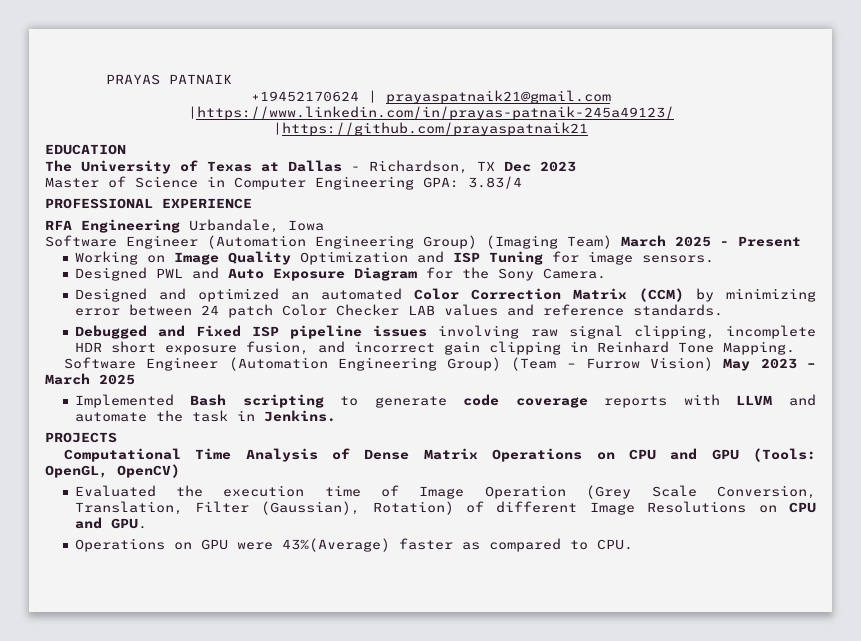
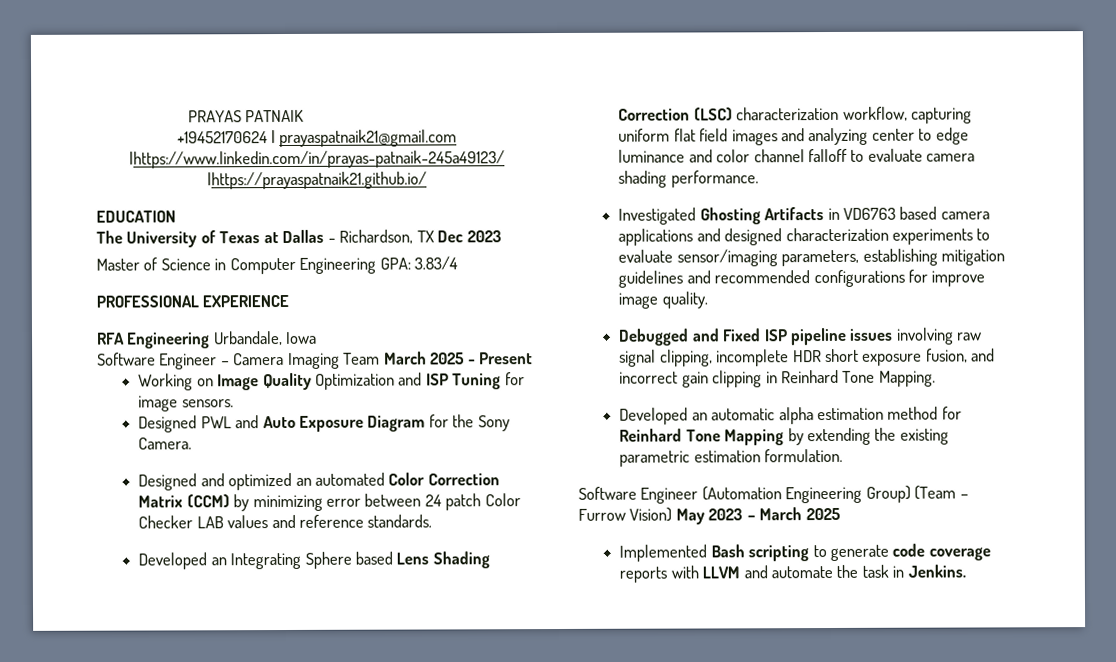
[273,122,588,136] |https://github.com/prayaspatnaik21 -> [207,171,428,190] |https://prayaspatnaik21.github.io/
[207,235,612,249] (Automation Engineering Group) (Imaging Team) -> [220,352,381,369] – Camera Imaging Team
(723, 310) none -> [138,551,490,570] [618,106,972,124] [618,127,969,146] [618,148,976,163] [618,170,759,188] [618,206,990,225] [618,227,991,246] [618,248,1005,267] [618,269,986,288] [618,291,708,309] // Developed an Integrating Sphere based Lens Shading Correction (LSC) characterization workflow, capturing uniform flat field images and analyzing center to edge luminance and color channel falloff to evaluate camera shading performance. // Investigated Ghosting Artifacts in VD6763 based camera applications and designed characterization experiments to evaluate sensor/imaging parameters, establishing mitigation guidelines and recommended configurations for improve image quality.
(795, 348) none -> [619,406,962,425] [619,427,949,446] [619,448,844,467] // Developed an automatic alpha estimation method for Reinhard Tone Mapping by extending the existing parametric estimation formulation.
[45,432,117,443] [64,448,816,462] [45,464,180,478] [74,485,817,499] [74,501,817,515] [74,517,147,529] [74,538,633,552] // PROJECTS // Computational Time Analysis of Dense Matrix Operations on CPU and GPU (Tools: OpenGL, OpenCV) // Evaluated the execution time of Image Operation (Grey Scale Conversion, Translation, Filter (Gaussian), Rotation) of different Image Resolutions on CPU and GPU. // Operations on GPU were 43%(Average) faster as compared to CPU. -> (966, 571) none

